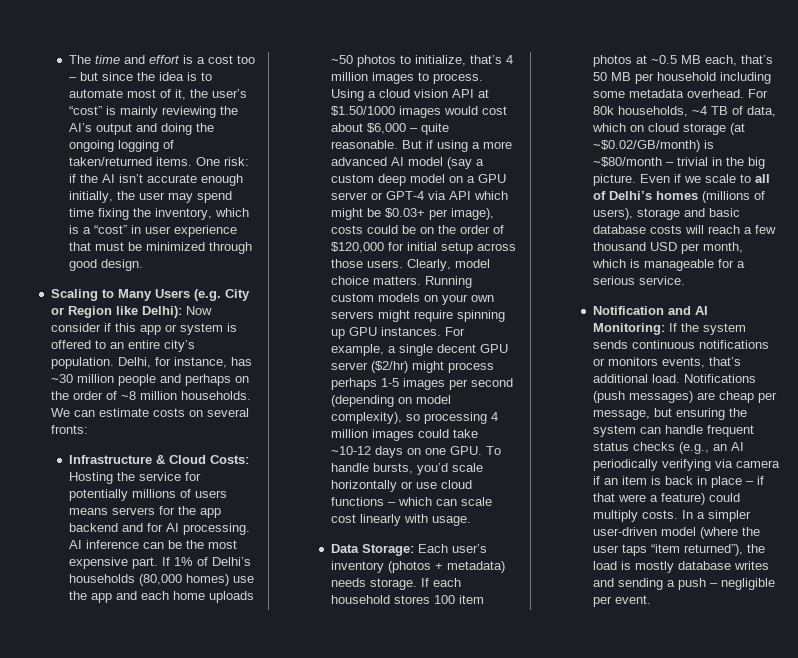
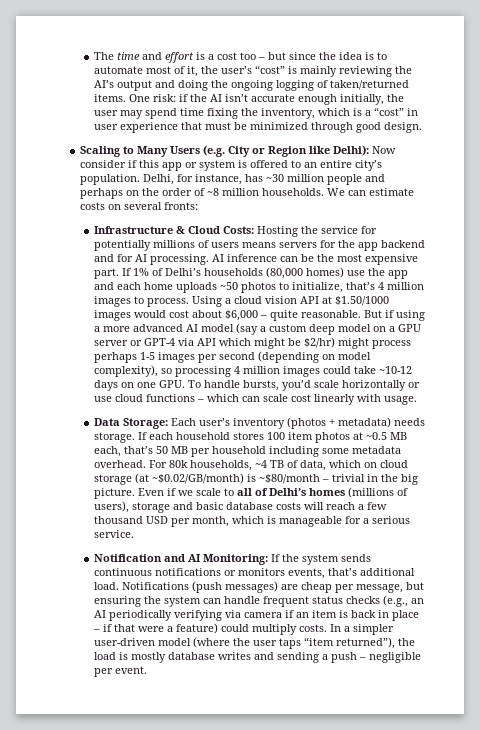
[385,208,495,220] [331,225,505,234] [331,242,517,254] [331,259,491,271] [331,276,473,288] [331,293,495,305] [331,310,506,322] [331,327,466,339] [331,344,509,356] [331,361,409,373] $0.03+ per image), costs could be on the order of $120,000 for initial setup across those users. Clearly, model choice matters. Running custom models on your own servers might require spinning up GPU instances. For example, a single decent GPU server ($2/hr) -> [304,337,336,348] $2/hr)

